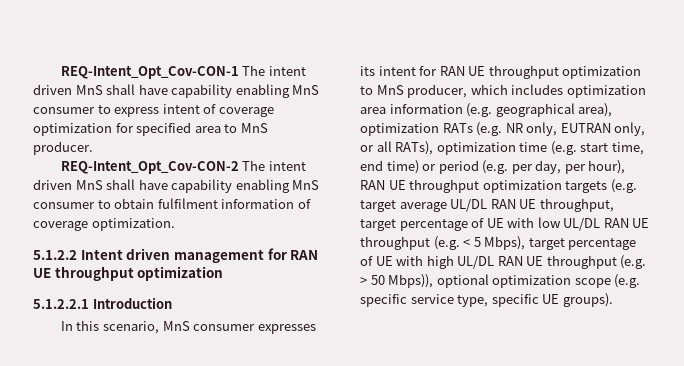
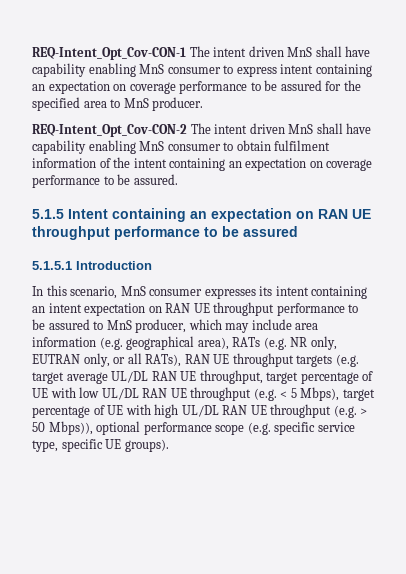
[203,104,274,117] [33,123,134,136] of coverage optimization for -> [315,64,372,77] [32,80,361,94] containing an expectation on coverage performance to be assured for the
[33,218,175,231] [33,248,319,263] [33,266,224,281] [33,299,89,309] coverage optimization. // 5.1.2.2 Intent driven management for RAN UE throughput optimization // 5.1.2.2.1 -> [113,157,373,171] [32,174,178,188] [32,208,371,222] [32,226,298,240] [32,261,72,270] the intent containing an expectation on coverage performance to be assured. // 5.1.5 Intent containing an expectation on RAN UE throughput performance to be assured // 5.1.5.1
[419,65,642,79] for RAN UE throughput optimization -> [311,286,368,299] [32,302,359,316] [32,319,90,330] containing an intent expectation on RAN UE throughput performance to be assured
[511,84,646,98] includes optimization -> [225,319,292,333] may include
[360,123,439,136] optimization -> (229, 343) none
[436,141,644,155] [360,160,626,174] [360,179,562,193] optimization time (e.g. start time, end time) or period (e.g. per day, per hour), RAN UE throughput optimization -> [184,353,294,367] RAN UE throughput
[492,275,572,288] optimization -> [143,422,212,435] performance

